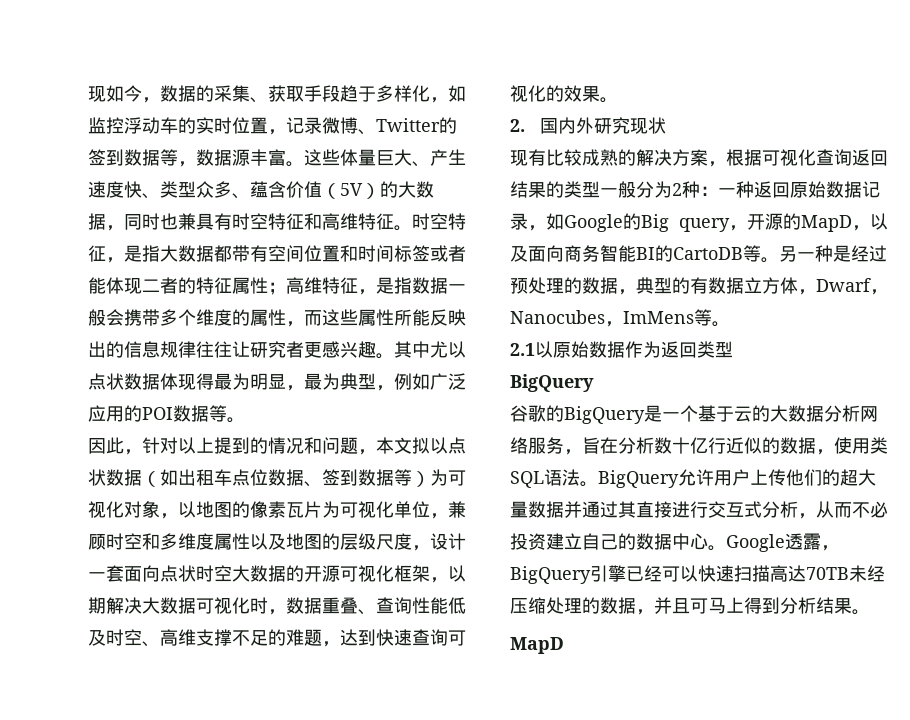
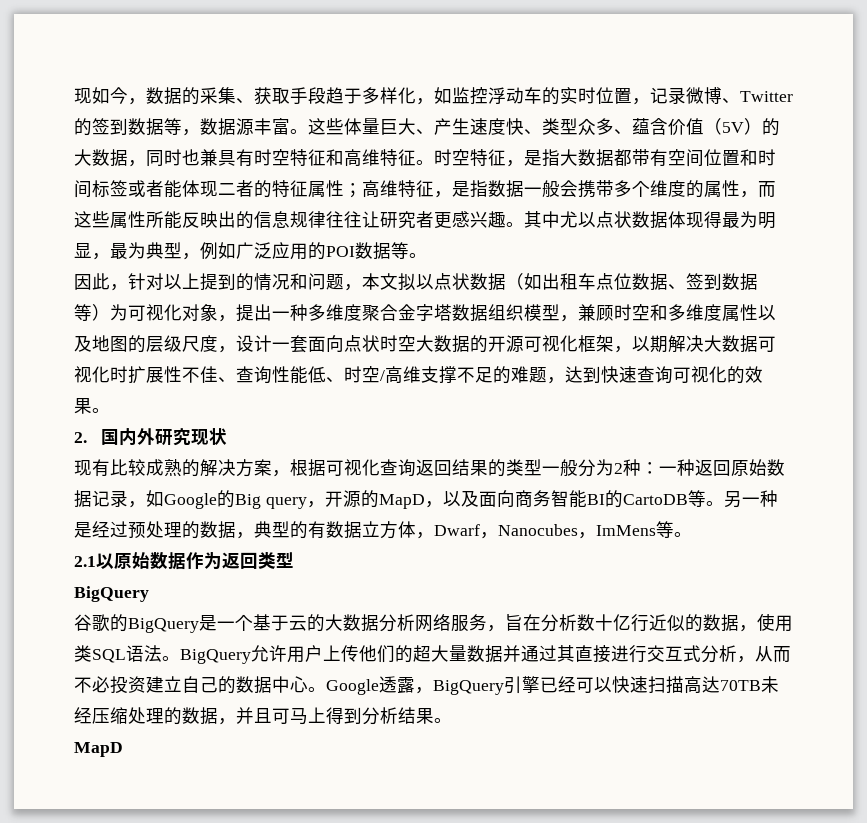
[178,501,430,518] 以地图的像素瓦片为可视化单位 -> [236,304,560,322] 提出一种多维度聚合金字塔数据组织模型
[268,597,358,615] ，数据重叠 -> [128,366,218,384] 扩展性不佳
[88,629,160,647] 及时空、 -> [326,366,385,383] 、时空/

